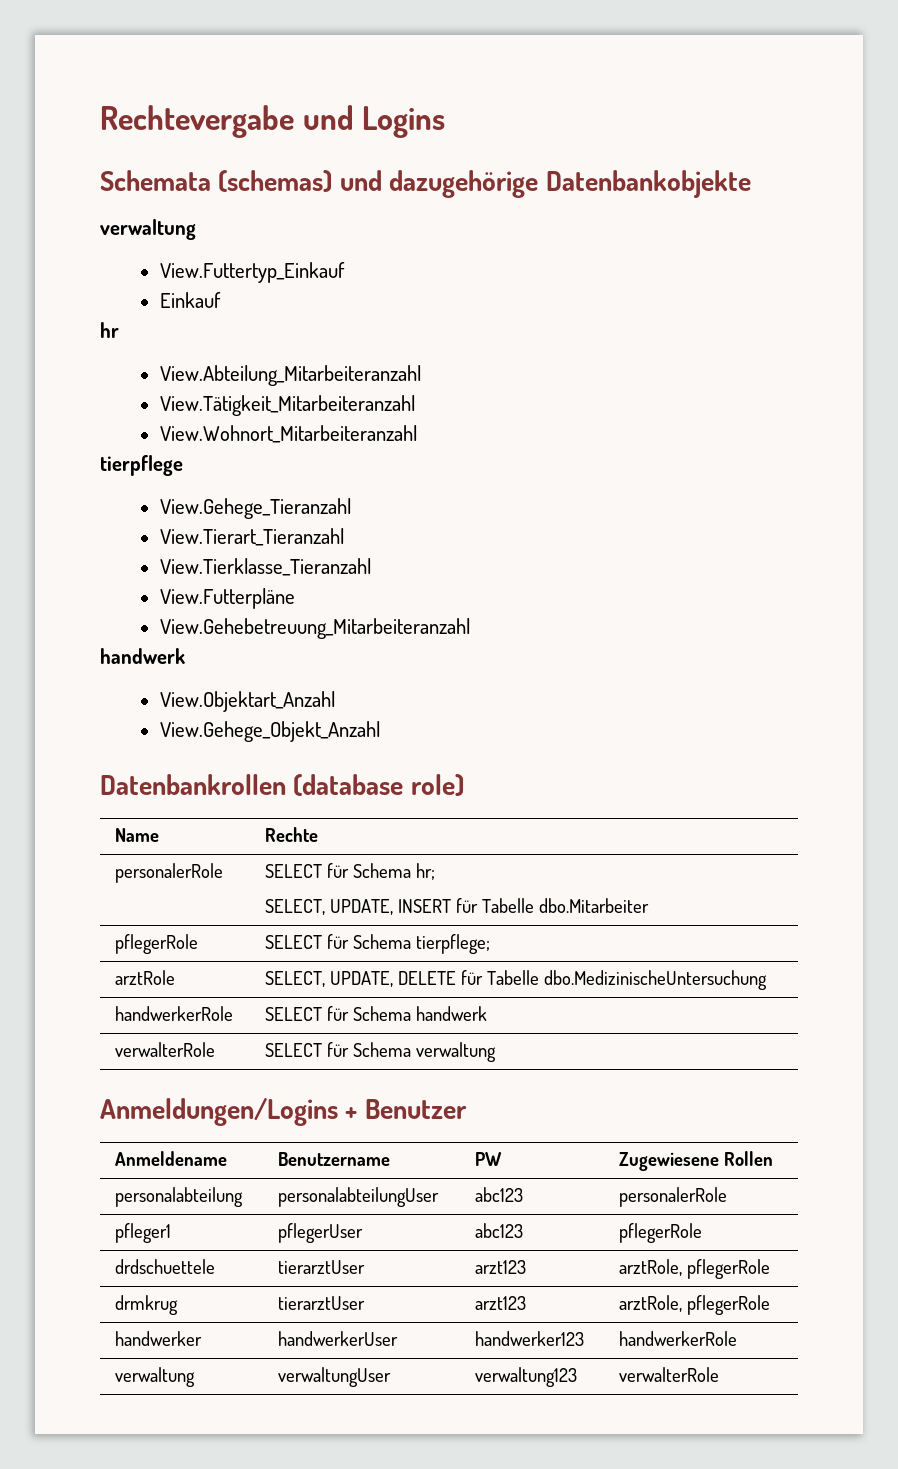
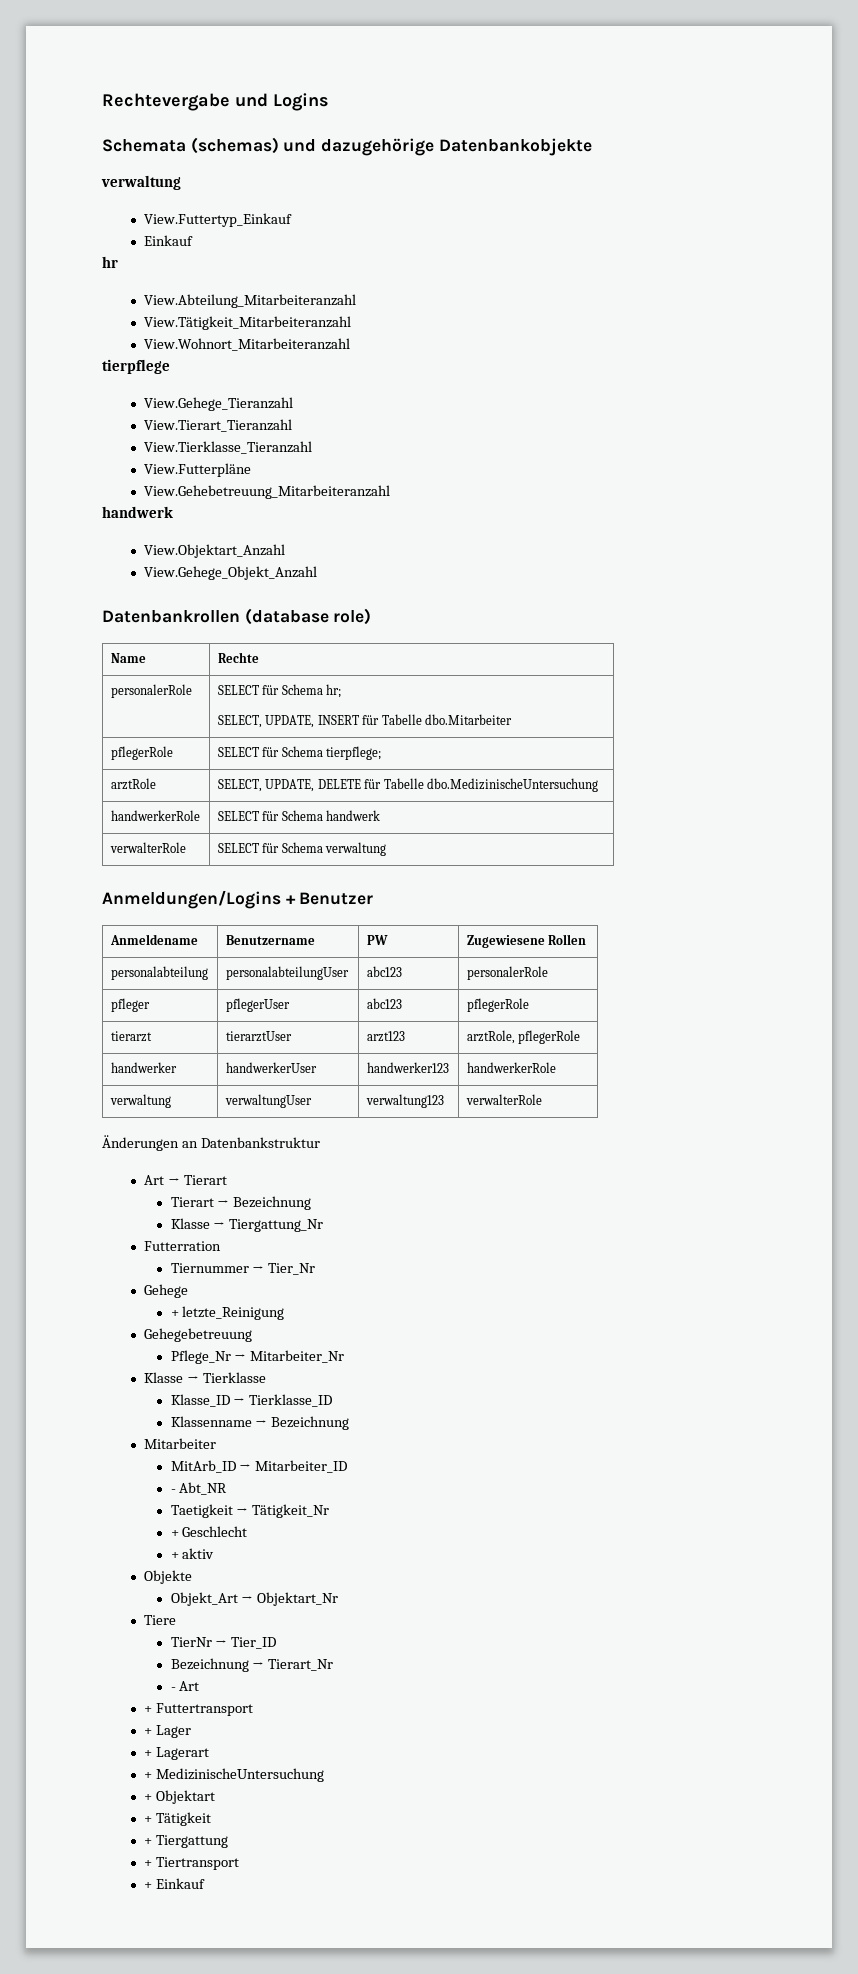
[115,1223,172,1243] pfleger1 -> [110,998,150,1012] pfleger
[115,1259,216,1274] [278,1260,366,1274] [475,1260,527,1274] [619,1259,771,1279] [115,1295,179,1315] drdschuettele | tierarztUser | arzt123 | arztRole, pflegerRole // drmkrug -> [110,1031,152,1042] tierarzt
(720, 1374) none -> [102,1135,320,1151] [144,1175,228,1185] [170,1196,312,1210] [170,1218,324,1232] [144,1241,222,1251] [170,1263,316,1275] [144,1284,189,1298] [170,1306,285,1320] [144,1328,253,1342] [170,1350,345,1364] [144,1372,267,1383] [170,1394,333,1407] [170,1416,350,1430] [144,1438,217,1449] [170,1460,348,1473] [170,1482,228,1495] [170,1504,330,1518] [170,1526,248,1537] [170,1548,215,1559] [144,1570,193,1584] [170,1592,339,1606] [144,1615,177,1625] [170,1637,277,1649] [170,1658,334,1672] [170,1681,200,1691] [144,1703,254,1716] [144,1725,192,1738] [144,1747,210,1760] [144,1768,325,1782] [144,1790,216,1804] [144,1812,212,1826] [144,1835,229,1848] [144,1857,240,1870] [144,1878,206,1889] // Änderungen an Datenbankstruktur // Art → Tierart // Tierart → Bezeichnung // Klasse → Tiergattung_Nr // Futterration // Tiernummer → Tier_Nr // Gehege // + letzte_Reinigung // Gehegebetreuung // Pflege_Nr → Mitarbeiter_Nr // Klasse → Tierklasse // Klasse_ID → Tierklasse_ID // Klassenname → Bezeichnung // Mitarbeiter // MitArb_ID → Mitarbeiter_ID // - Abt_NR // Taetigkeit → Tätigkeit_Nr // + Geschlecht // + aktiv // Objekte // Objekt_Art → Objektart_Nr // Tiere // TierNr → Tier_ID // Bezeichnung → Tierart_Nr // - Art // + Futtertransport // + Lager // + Lagerart // + MedizinischeUntersuchung // + Objektart // + Tätigkeit // + Tiergattung // + Tiertransport // + Einkauf

